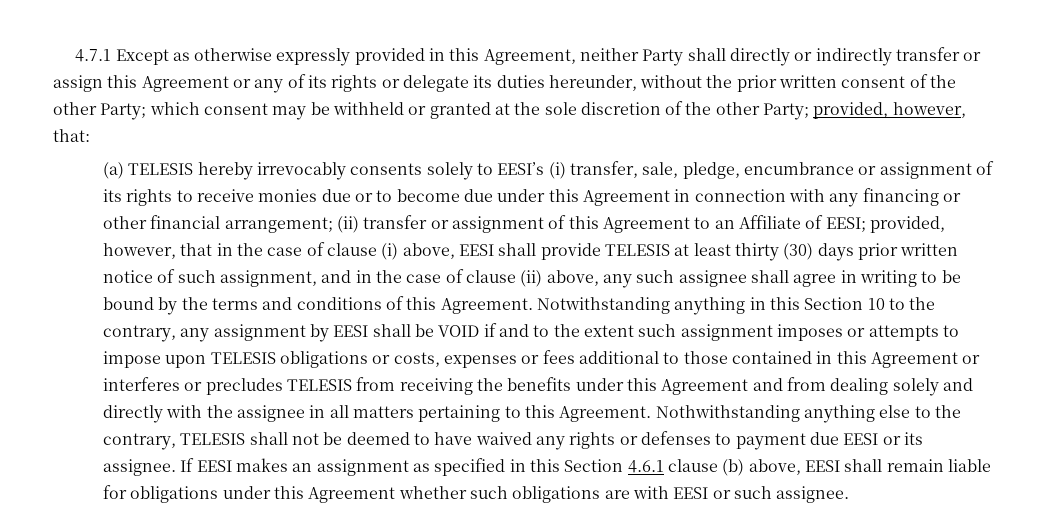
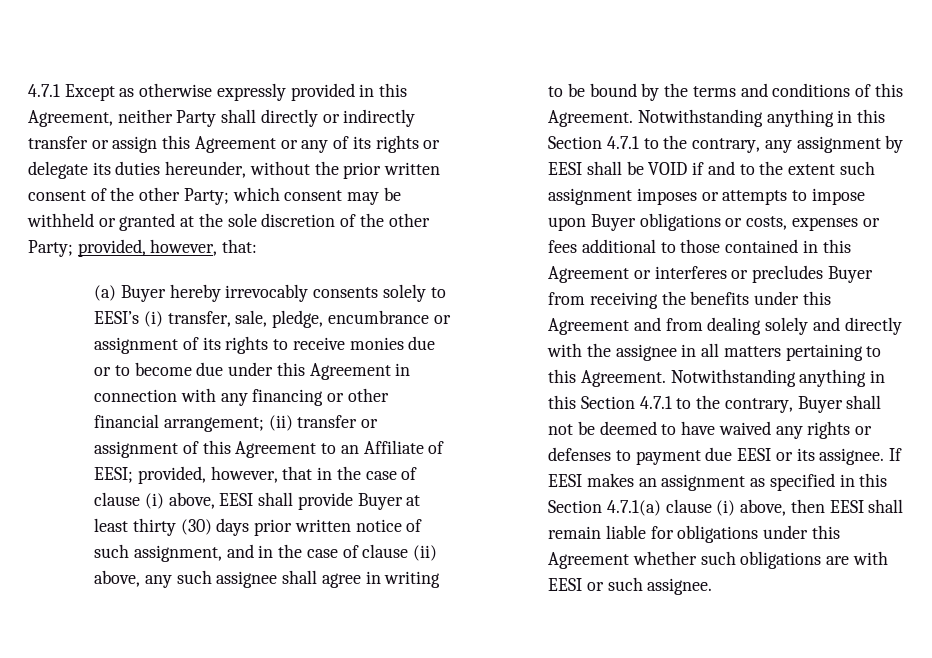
[128,163,194,175] TELESIS -> [121,285,167,302] Buyer
[604,244,670,256] TELESIS -> [357,493,403,510] Buyer
[867,298,885,310] 10 -> [607,136,640,149] 4.7.1
[210,352,276,364] TELESIS -> [591,214,637,231] Buyer
[287,379,353,391] TELESIS -> [827,266,873,283] Buyer
[655,405,961,423] [103,433,246,450] Nothwithstanding anything else to the contrary, TELESIS -> [670,369,886,387] [548,395,843,413] Notwithstanding anything in this Section 4.7.1 to the contrary, Buyer
[627,459,801,476] 4.6.1 clause (b) above, -> [607,499,825,516] 4.7.1(a) clause (i) above, then

